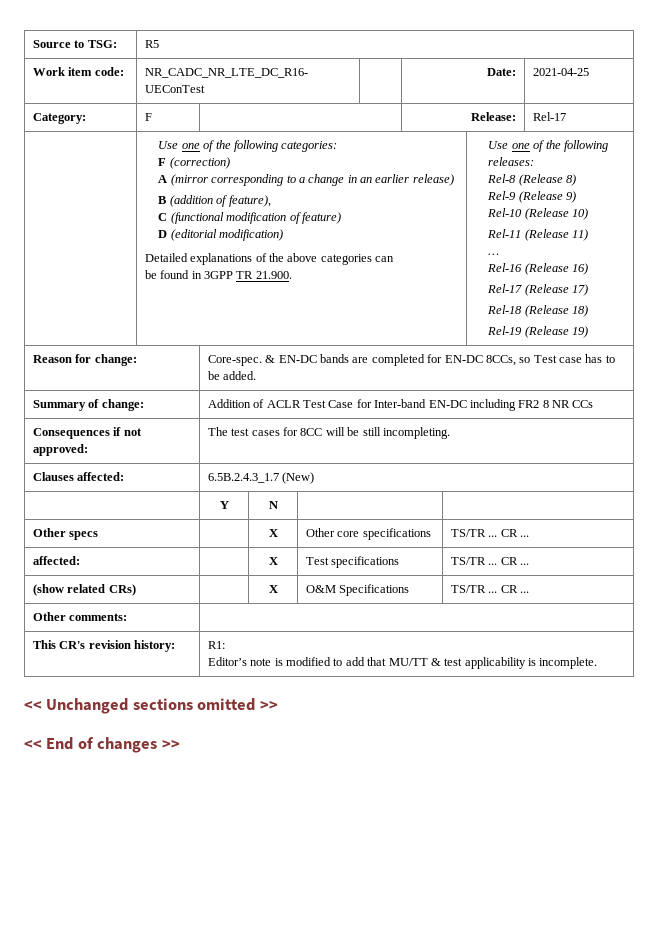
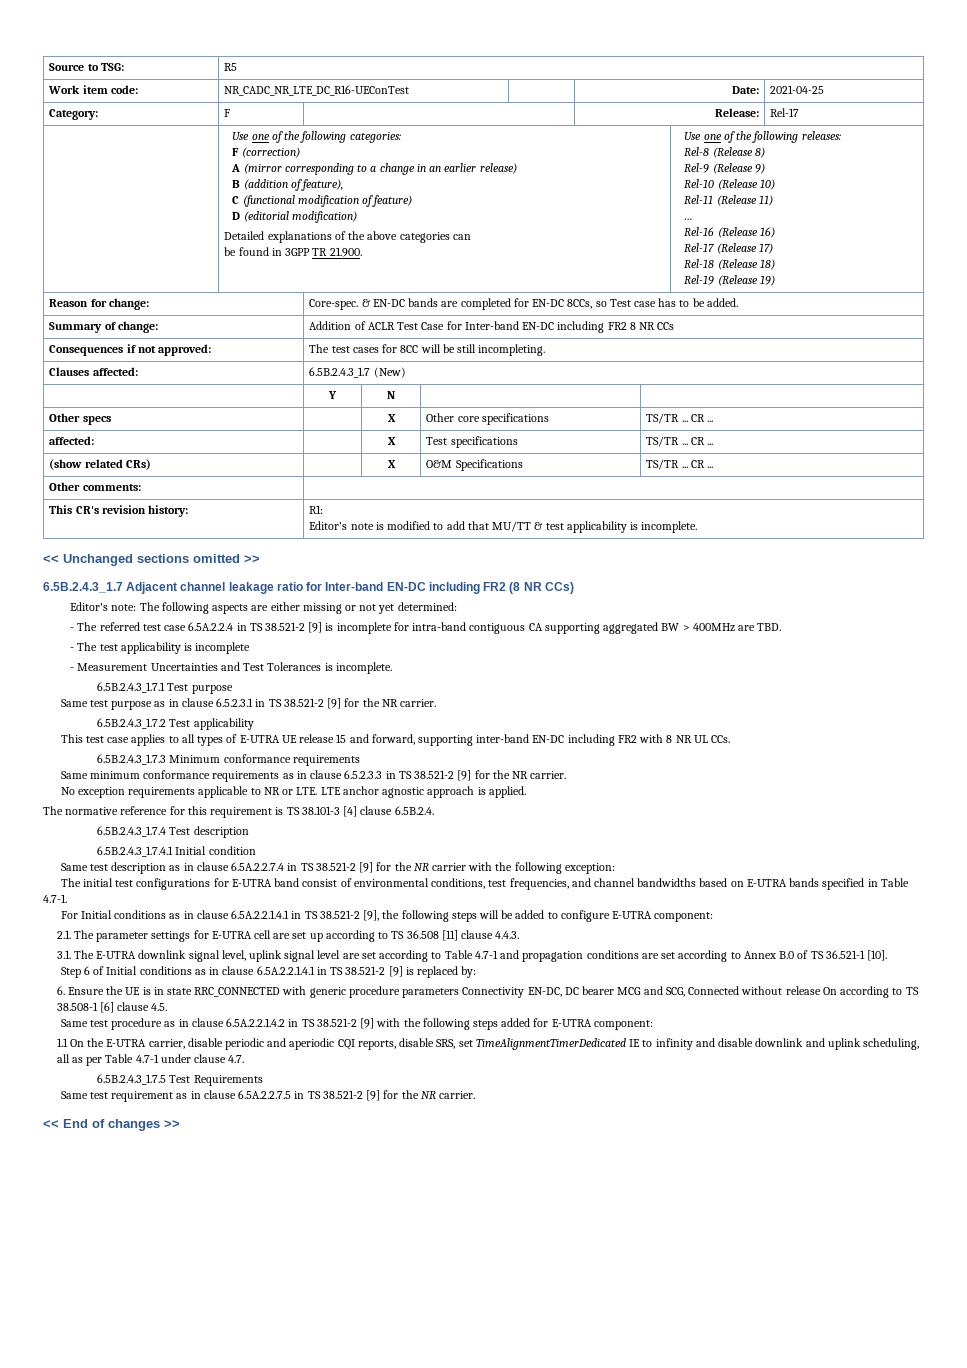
(278, 705) none -> [43,582,574,594] [70,602,457,614] [70,622,782,634] [70,642,251,654] [70,662,392,674] [97,682,233,694] [60,698,436,710] [97,718,254,730] [60,734,731,746] [97,754,360,766] [60,770,567,782] [60,786,526,798] [43,806,434,818] [97,826,249,838] [97,846,256,857] [60,862,615,874] [60,878,909,890] [43,894,67,903] [60,910,714,922] [56,930,520,942] [56,950,888,962] [60,966,477,978] [56,986,919,998] [56,1002,168,1013] [60,1018,653,1030] [56,1038,920,1050] [56,1054,245,1066] [97,1074,263,1086] [60,1090,475,1102] // 6.5B.2.4.3_1.7 Adjacent channel leakage ratio for Inter-band EN-DC including FR2 (8 NR CCs) // Editor's note: The following aspects are either missing or not yet determined: // - The referred test case 6.5A.2.2.4 in TS 38.521-2 [9] is incomplete for intra-band contiguous CA supporting aggregated BW > 400MHz are TBD. // - The test applicability is incomplete // - Measurement Uncertainties and Test Tolerances is incomplete. // 6.5B.2.4.3_1.7.1 Test purpose // Same test purpose as in clause 6.5.2.3.1 in TS 38.521-2 [9] for the NR carrier. // 6.5B.2.4.3_1.7.2 Test applicability // This test case applies to all types of E-UTRA UE release 15 and forward, supporting inter-band EN-DC including FR2 with 8 NR UL CCs. // 6.5B.2.4.3_1.7.3 Minimum conformance requirements // Same minimum conformance requirements as in clause 6.5.2.3.3 in TS 38.521-2 [9] for the NR carrier. // No exception requirements applicable to NR or LTE. LTE anchor agnostic approach is applied. // The normative reference for this requirement is TS 38.101-3 [4] clause 6.5B.2.4. // 6.5B.2.4.3_1.7.4 Test description // 6.5B.2.4.3_1.7.4.1 Initial condition // Same test description as in clause 6.5A.2.2.7.4 in TS 38.521-2 [9] for the NR carrier with the following exception: // The initial test configurations for E-UTRA band consist of environmental conditions, test frequencies, and channel bandwidths based on E-UTRA bands specified in Table 4.7-1. // For Initial conditions as in clause 6.5A.2.2.1.4.1 in TS 38.521-2 [9], the following steps will be added to configure E-UTRA component: // 2.1. The parameter settings for E-UTRA cell are set up according to TS 36.508 [11] clause 4.4.3. // 3.1. The E-UTRA downlink signal level, uplink signal level are set according to Table 4.7-1 and propagation conditions are set according to Annex B.0 of TS 36.521-1 [10]. // Step 6 of Initial conditions as in clause 6.5A.2.2.1.4.1 in TS 38.521-2 [9] is replaced by: // 6. Ensure the UE is in state RRC_CONNECTED with generic procedure parameters Connectivity EN-DC, DC bearer MCG and SCG, Connected without release On according to TS 38.508-1 [6] clause 4.5. // Same test procedure as in clause 6.5A.2.2.1.4.2 in TS 38.521-2 [9] with the following steps added for E-UTRA component: // 1.1 On the E-UTRA carrier, disable periodic and aperiodic CQI reports, disable SRS, set TimeAlignmentTimerDedicated IE to infinity and disable downlink and uplink scheduling, all as per Table 4.7-1 under clause 4.7. // 6.5B.2.4.3_1.7.5 Test Requirements // Same test requirement as in clause 6.5A.2.2.7.5 in TS 38.521-2 [9] for the NR carrier.

